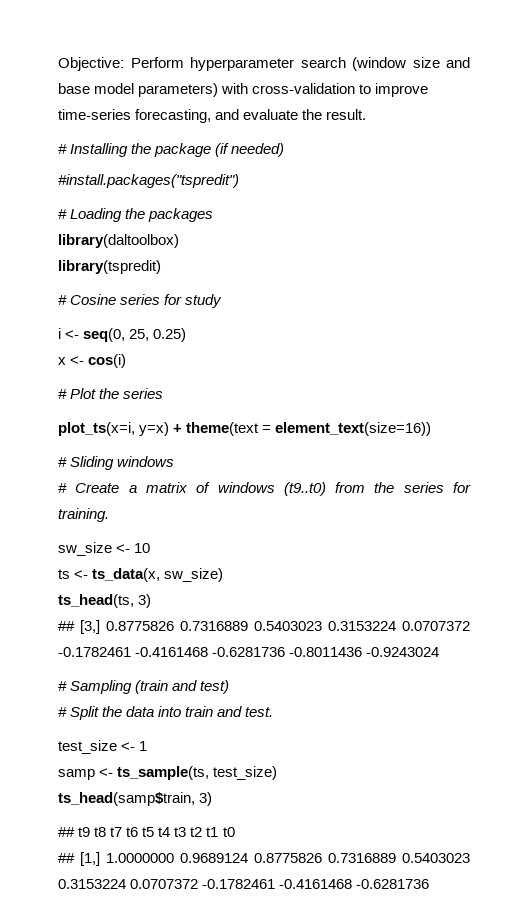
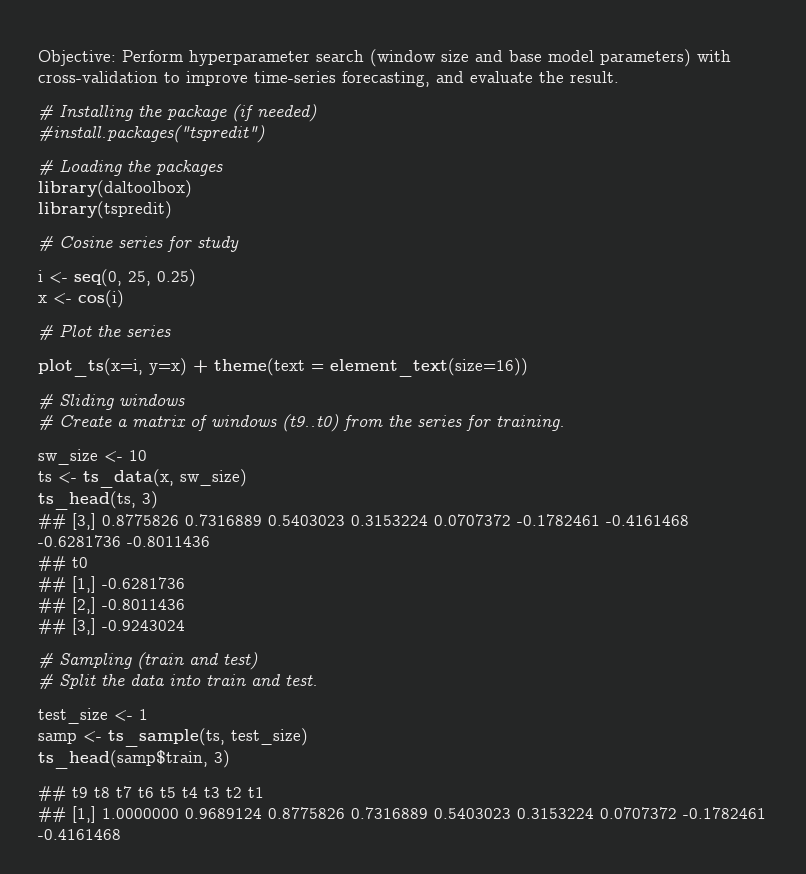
(363, 652) none -> [38,556,88,571] [38,576,185,593] [38,597,185,614] [38,618,96,635] // ## t0 // ## [1,] -0.6281736 // ## [2,] -0.8011436 // ## [3,]
[222,827,235,837] t0 -> (264, 792) none
[356,879,430,889] -0.6281736 -> (121, 834) none

